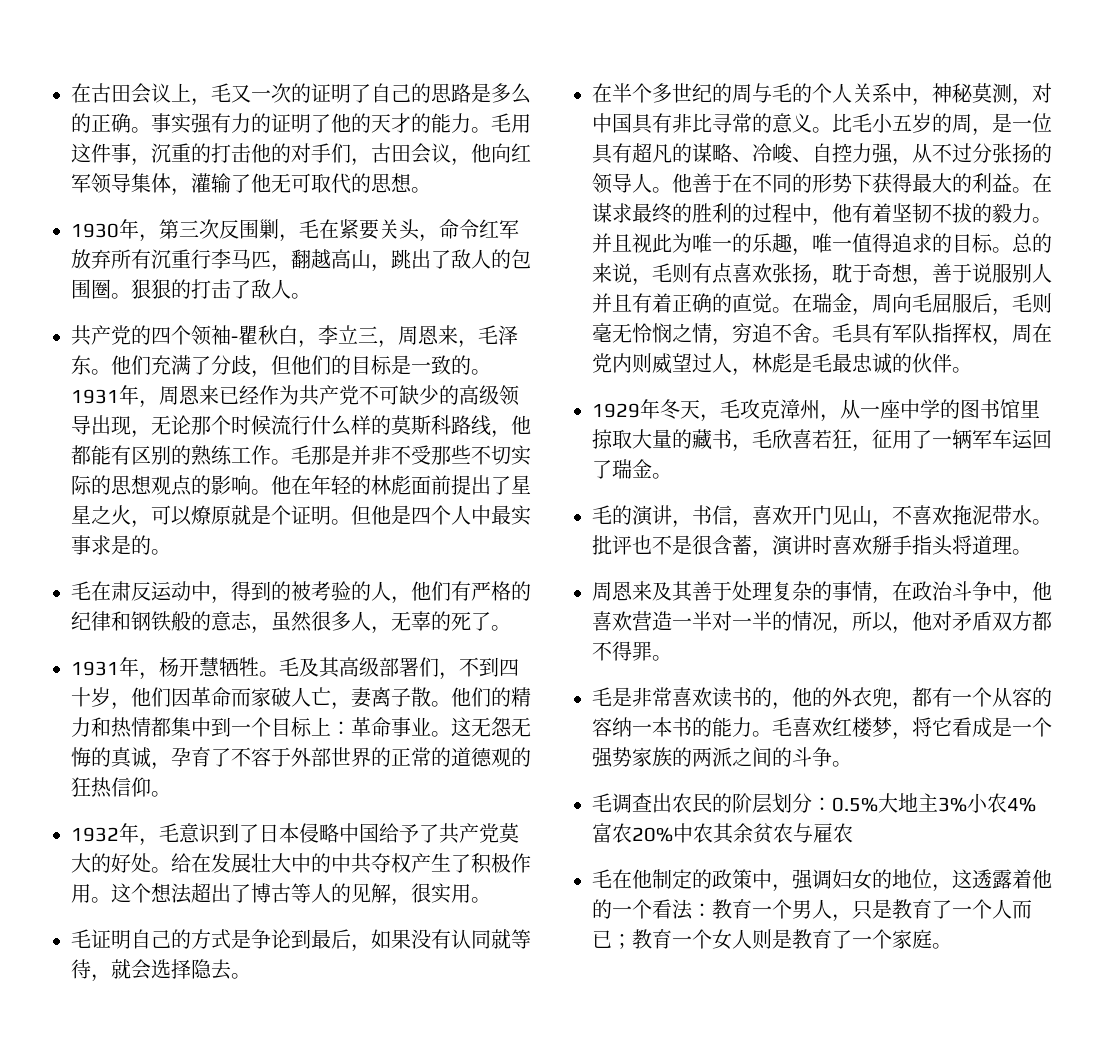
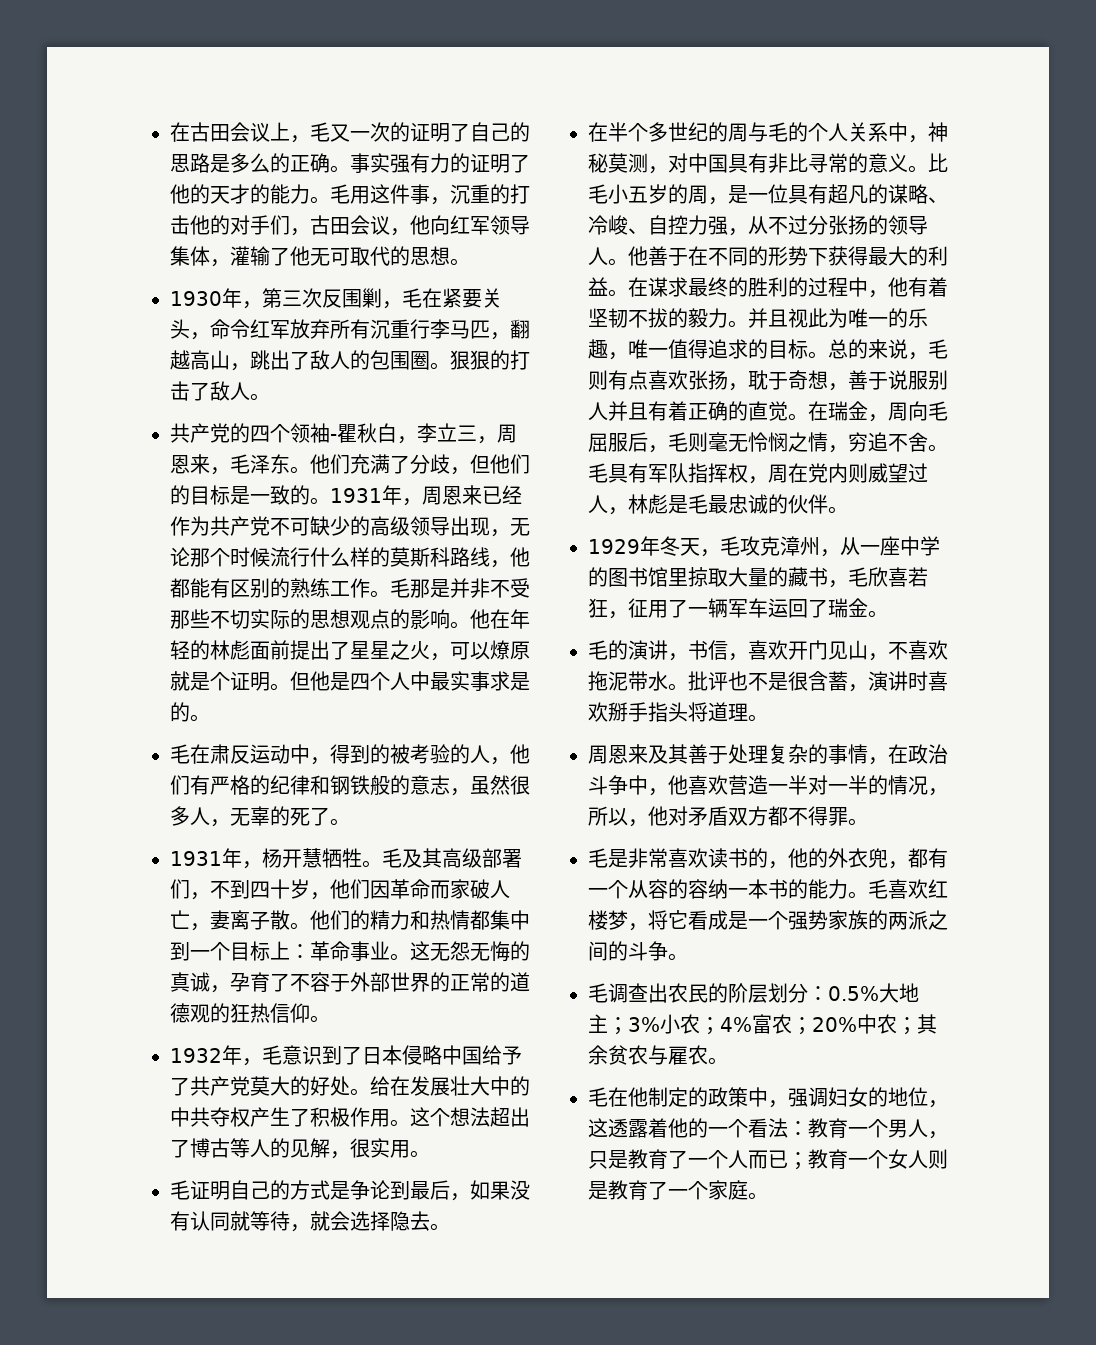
(938, 802) none -> [608,1017,628,1035] ；
(1007, 803) none -> [700,1017,720,1035] ；
(632, 833) none -> [792,1017,812,1035] ；
(713, 833) none -> [897,1017,917,1035] ；
(853, 833) none -> [708,1057,728,1065] 。

